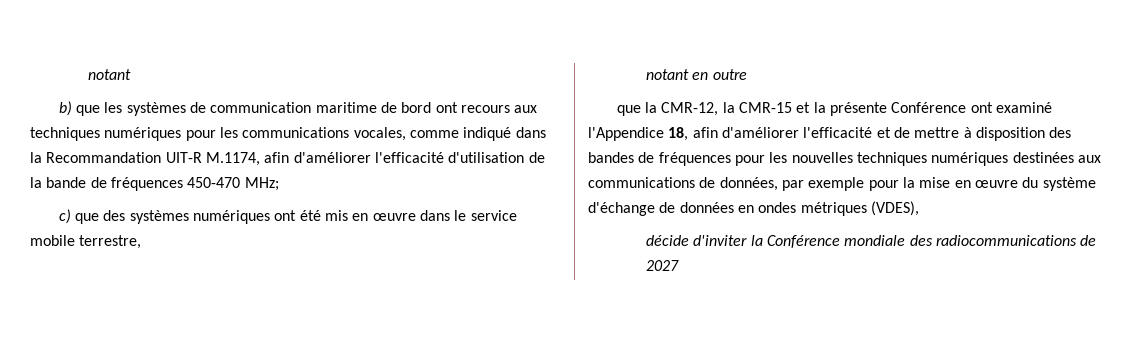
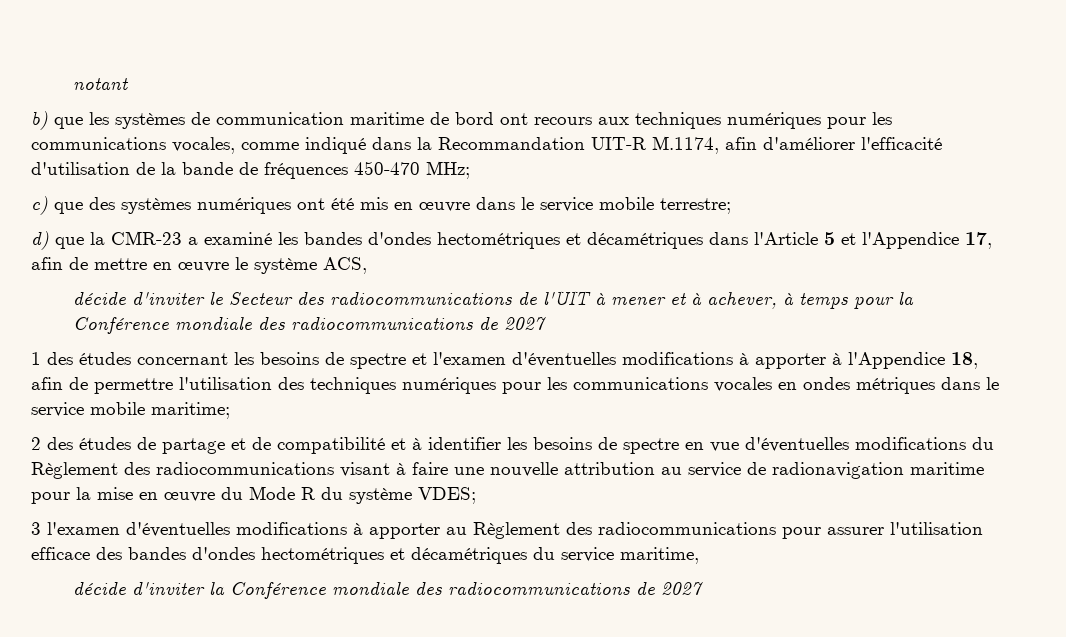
[79,235,142,249] [645,69,747,80] [616,102,1052,116] [588,127,1072,141] [588,152,1101,166] [588,177,865,191] terrestre, // notant en outre // que la CMR-12, la CMR-15 et la présente Conférence ont examiné l'Appendice 18, afin d'améliorer l'efficacité et de mettre à disposition des bandes de fréquences pour les nouvelles techniques numériques destinées aux communications de données, par exemple -> [660,198,731,214] [31,231,992,250] [31,257,367,274] [72,291,914,309] [72,317,546,334] [31,352,978,369] [31,377,999,394] [31,402,230,419] [31,437,994,454] [31,462,984,479] terrestre; // d) que la CMR-23 a examiné les bandes d'ondes hectométriques et décamétriques dans l'Article 5 et l'Appendice 17, afin de mettre en œuvre le système ACS, // décide d'inviter le Secteur des radiocommunications de l'UIT à mener et à achever, à temps pour la Conférence mondiale des radiocommunications de 2027 // 1 des études concernant les besoins de spectre et l'examen d'éventuelles modifications à apporter à l'Appendice 18, afin de permettre l'utilisation des techniques numériques pour les communications vocales en ondes métriques dans le service mobile maritime; // 2 des études de partage et de compatibilité et à identifier les besoins de spectre en vue d'éventuelles modifications du Règlement des radiocommunications visant à faire une nouvelle attribution au service de radionavigation maritime
[1042,177,1096,191] [588,201,919,216] système d'échange de données en ondes métriques (VDES), -> [249,486,476,504] [31,522,983,539] [31,547,699,564] Mode R du système VDES; // 3 l'examen d'éventuelles modifications à apporter au Règlement des radiocommunications pour assurer l'utilisation efficace des bandes d'ondes hectométriques et décamétriques du service maritime,

